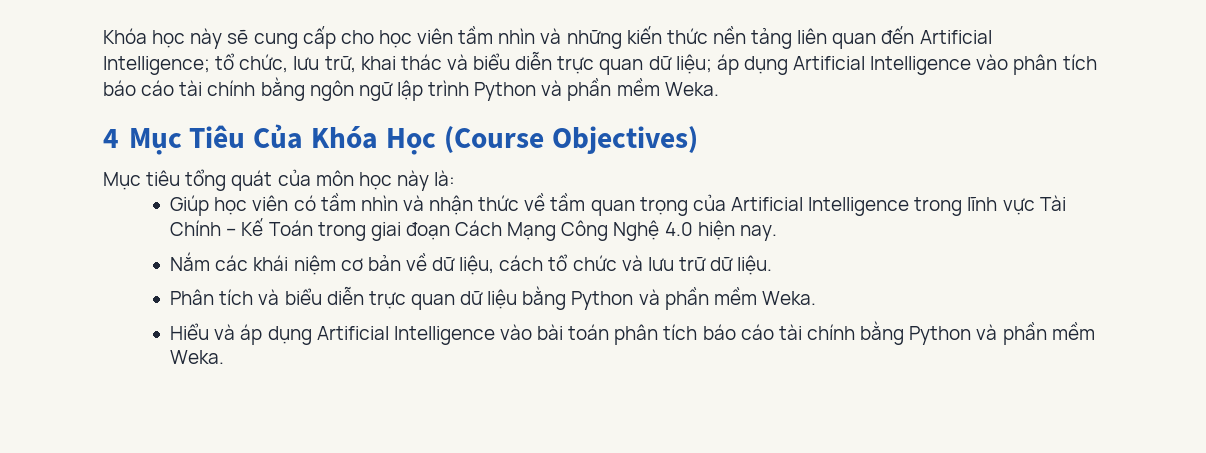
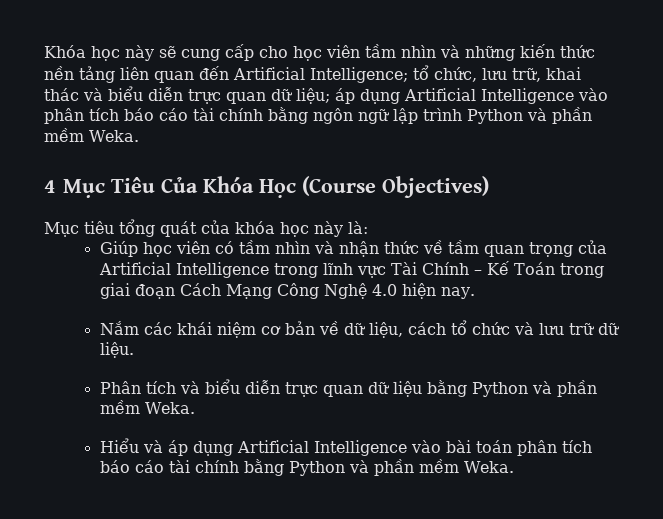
[315,170,354,186] môn -> [235,221,275,234] khóa

